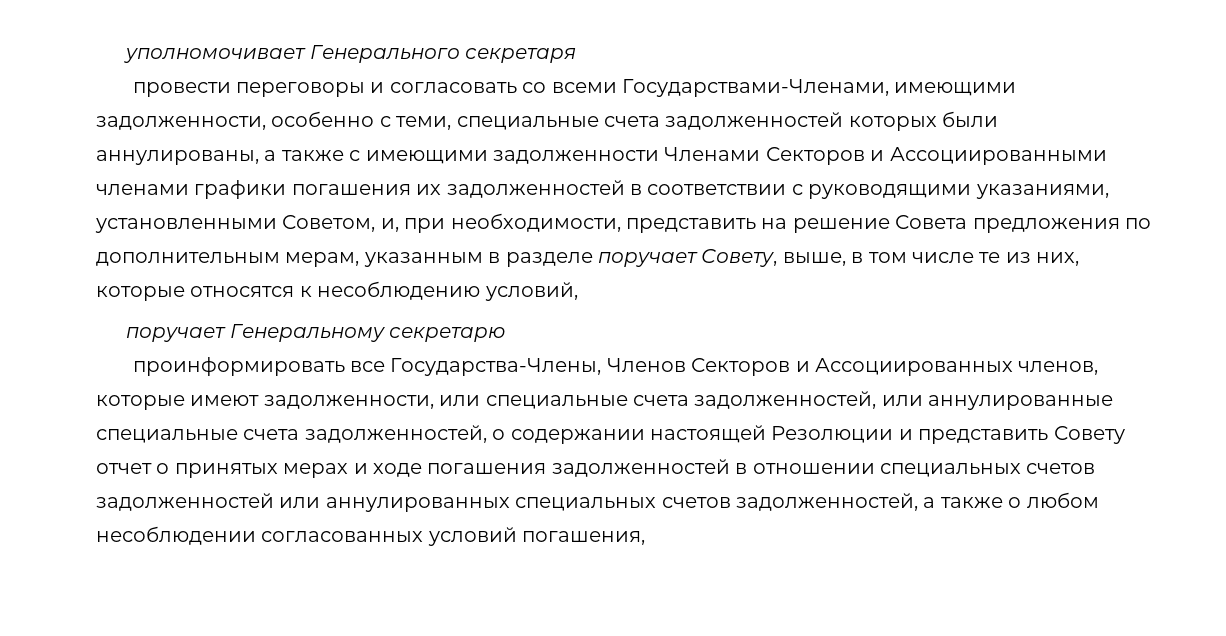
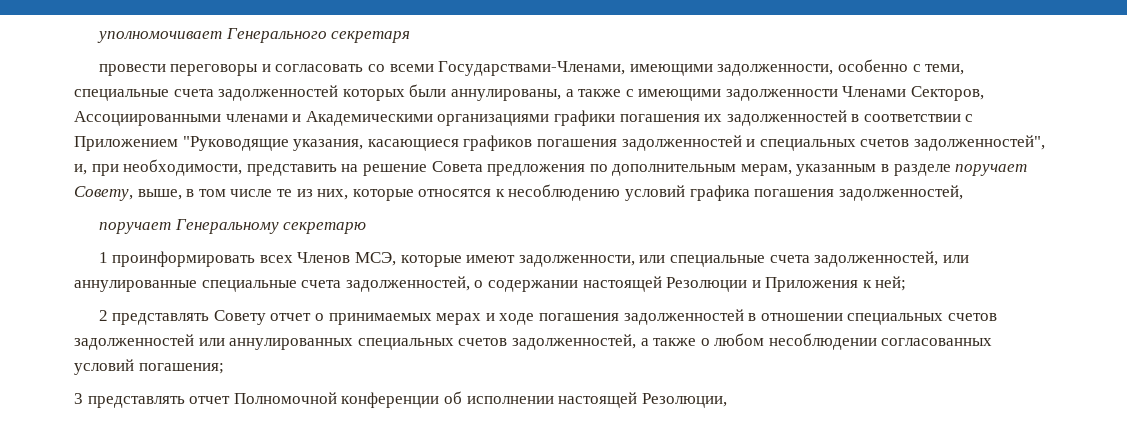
[765,147,1107,165] [96,184,189,195] Секторов и Ассоциированными членами -> [911,86,985,101] [74,111,550,126] Секторов, Ассоциированными членами и Академическими организациями
[808,184,1109,199] [95,215,376,233] руководящими указаниями, установленными Советом, -> [74,135,1045,151] Приложением "Руководящие указания, касающиеся графиков погашения задолженностей и специальных счетов задолженностей",
[484,282,578,301] условий, -> [625,185,963,201] условий графика погашения задолженностей,
[132,357,1099,376] проинформировать все Государства-Члены, Членов Секторов и Ассоциированных членов, -> [98,251,397,267] 1 проинформировать всех Членов МСЭ,
[918,429,1049,444] представить -> [765,276,907,292] [98,310,210,325] Приложения к ней; // 2 представлять
[174,463,278,478] принятых -> [328,313,432,325] принимаемых
[522,531,646,545] погашения, -> [138,363,224,374] [74,391,727,408] погашения; // 3 представлять отчет Полномочной конференции об исполнении настоящей Резолюции,

